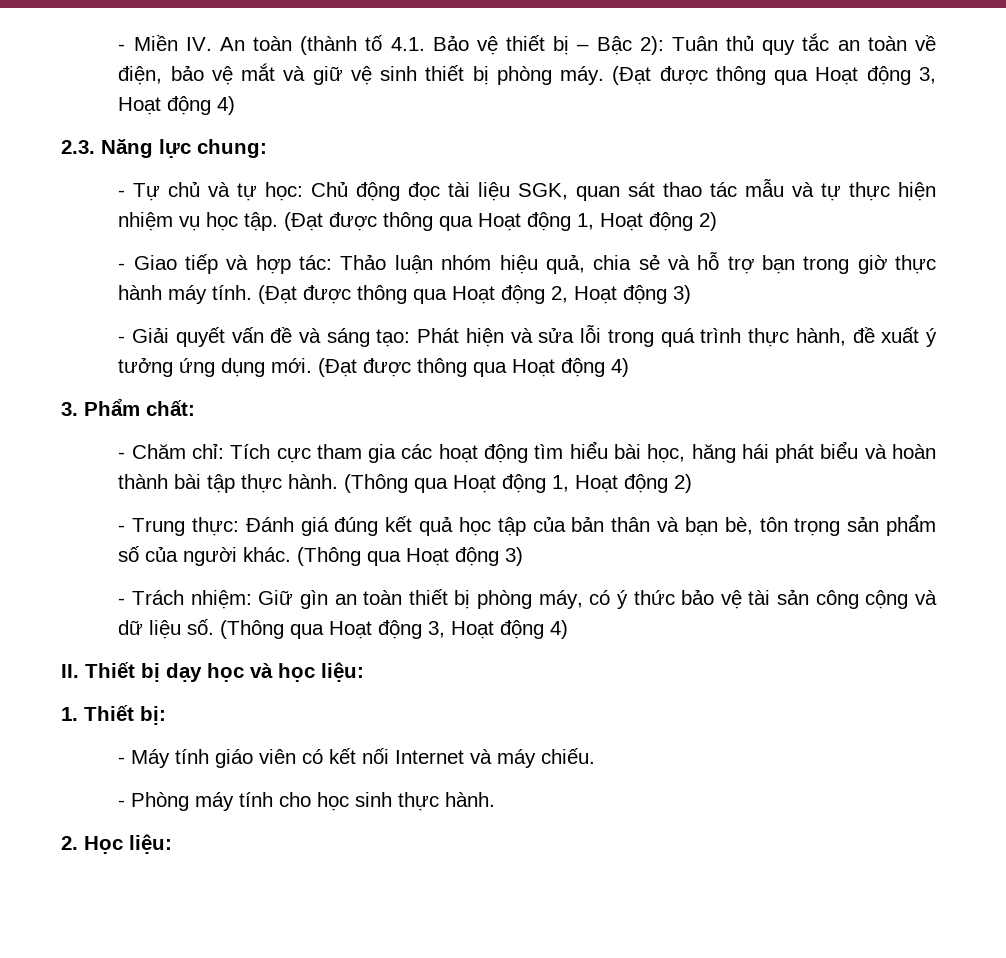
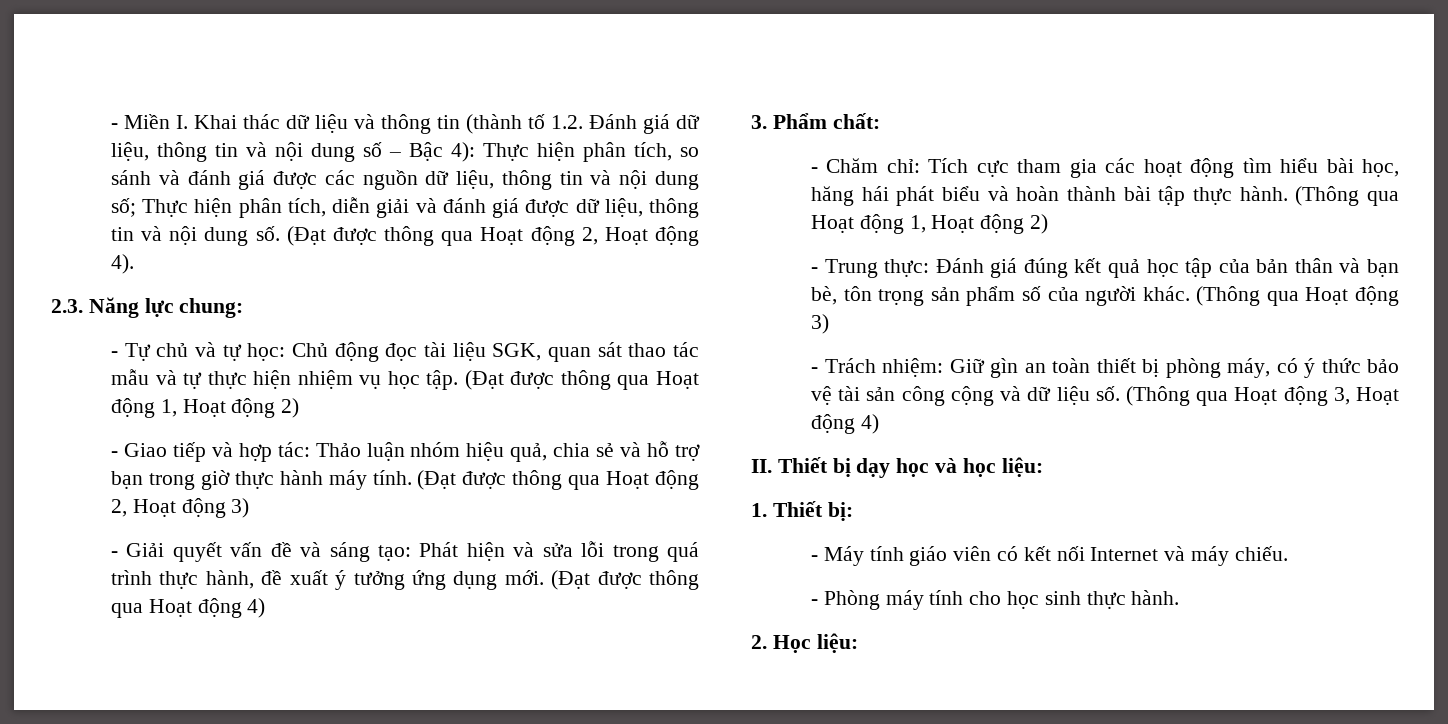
[185,33,936,55] [118,63,936,85] [118,96,236,115] IV. An toàn (thành tố 4.1. Bảo vệ thiết bị – Bậc 2): Tuân thủ quy tắc an toàn về điện, bảo vệ mắt và giữ vệ sinh thiết bị phòng máy. (Đạt được thông qua Hoạt động 3, Hoạt động 4) -> [175,114,700,134] [110,142,699,162] [110,170,699,190] [110,197,700,218] [110,226,700,246] [110,254,134,274] I. Khai thác dữ liệu và thông tin (thành tố 1.2. Đánh giá dữ liệu, thông tin và nội dung số – Bậc 4): Thực hiện phân tích, so sánh và đánh giá được các nguồn dữ liệu, thông tin và nội dung số; Thực hiện phân tích, diễn giải và đánh giá được dữ liệu, thông tin và nội dung số. (Đạt được thông qua Hoạt động 2, Hoạt động 4).

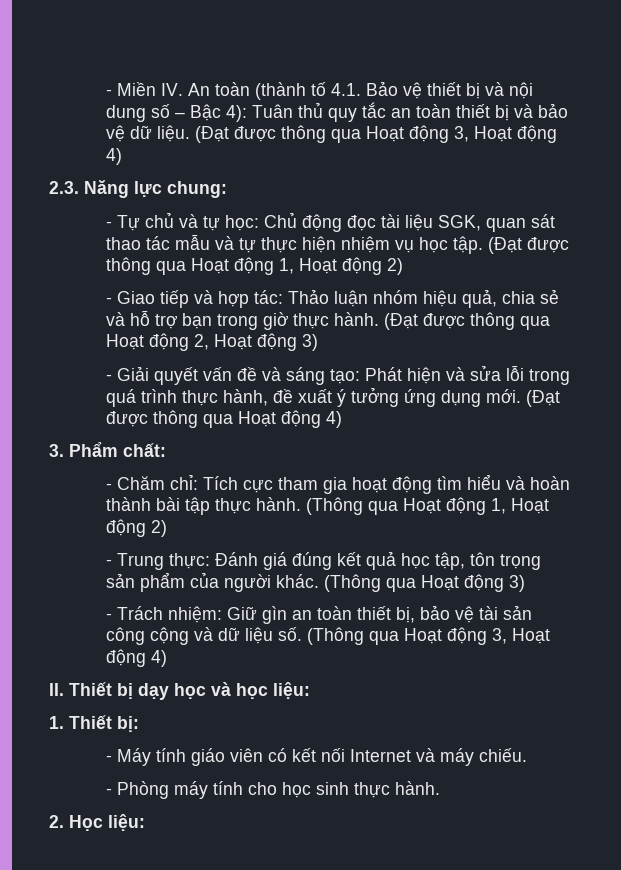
[175,114,700,134] [110,142,238,162] I. Khai thác dữ liệu và thông tin (thành tố 1.2. Đánh giá dữ liệu, thông tin -> [161,81,481,100] IV. An toàn (thành tố 4.1. Bảo vệ thiết bị
[482,142,699,162] [110,170,699,190] [110,197,700,218] [110,226,700,246] [110,254,134,274] Thực hiện phân tích, so sánh và đánh giá được các nguồn dữ liệu, thông tin và nội dung số; Thực hiện phân tích, diễn giải và đánh giá được dữ liệu, thông tin và nội dung số. (Đạt được thông qua Hoạt động 2, Hoạt động 4). -> [252,102,569,122] [106,125,558,143] [106,148,123,165] Tuân thủ quy tắc an toàn thiết bị và bảo vệ dữ liệu. (Đạt được thông qua Hoạt động 3, Hoạt động 4)
[279,470,412,490] hành máy tính. -> [334,312,380,326] hành.
[1105,158,1136,173] các -> (348, 485) none
[1326,158,1399,177] [810,186,980,206] bài học, hăng hái phát biểu -> (502, 482) none
[1185,258,1399,278] [810,286,837,305] tập của bản thân và bạn bè, -> [435,552,466,570] tập,
[1021,286,1041,301] số -> (186, 582) none
[1141,358,1361,378] bị phòng máy, có ý thức -> [396,607,416,623] bị,

